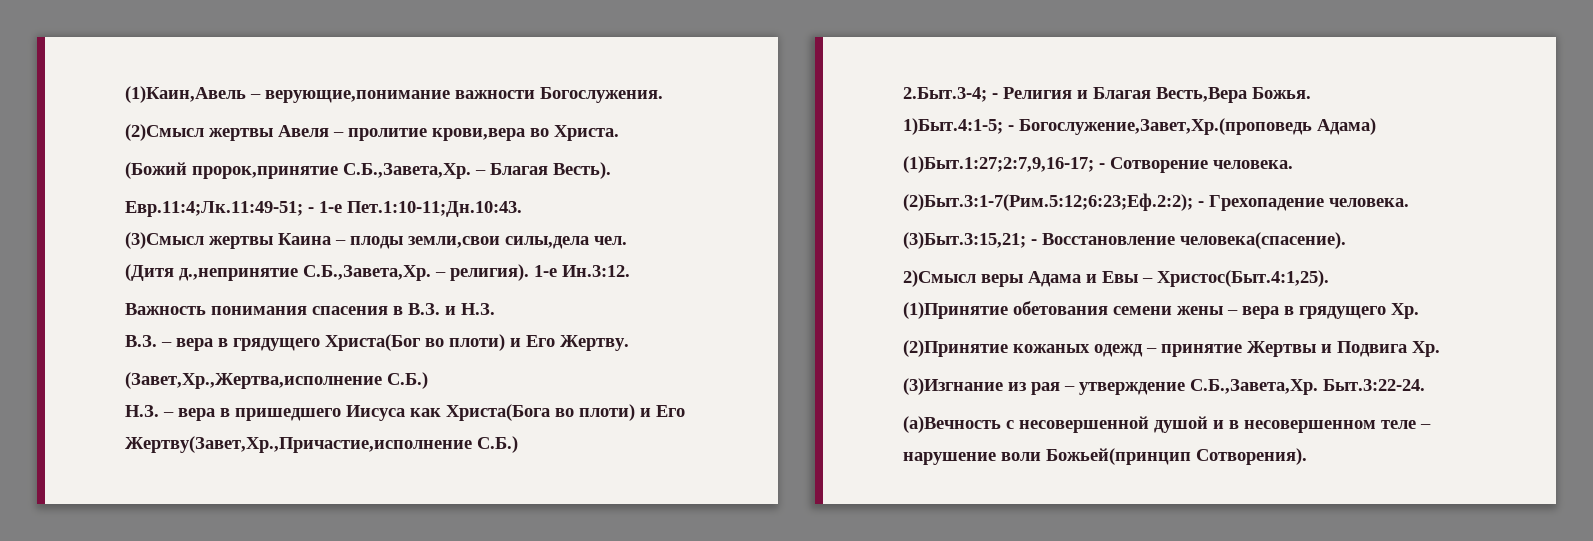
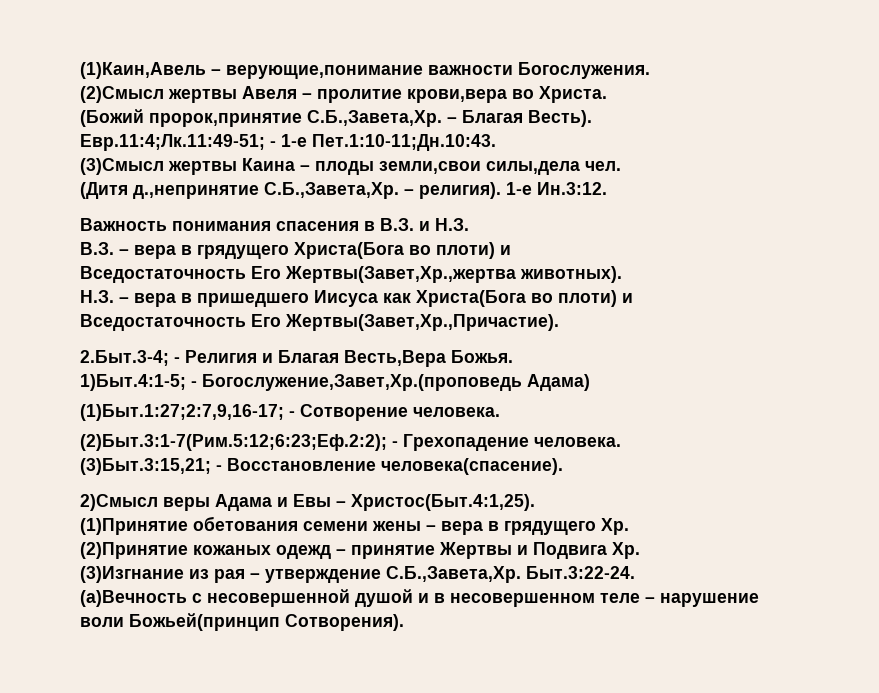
[325,334,629,351] [125,372,428,389] Христа(Бог во плоти) и Его Жертву. // (Завет,Хр.,Жертва,исполнение С.Б.) -> [294,242,511,259] [80,266,622,283] Христа(Бога во плоти) и // Вседостаточность Его Жертвы(Завет,Хр.,жертва животных).
[656,405,685,417] [125,436,518,453] Его Жертву(Завет,Хр.,Причастие,исполнение С.Б.) -> [80,314,559,331] Вседостаточность Его Жертвы(Завет,Хр.,Причастие).

